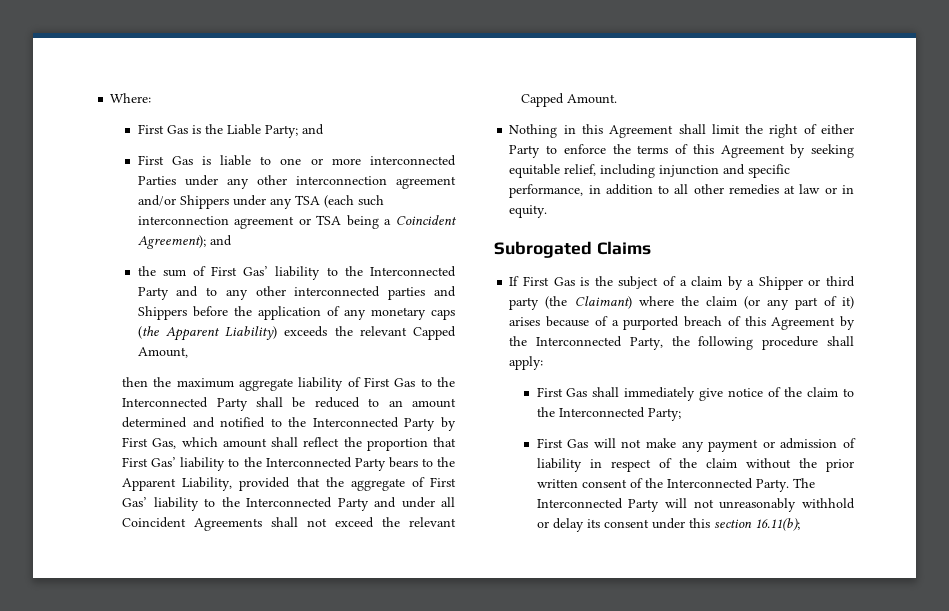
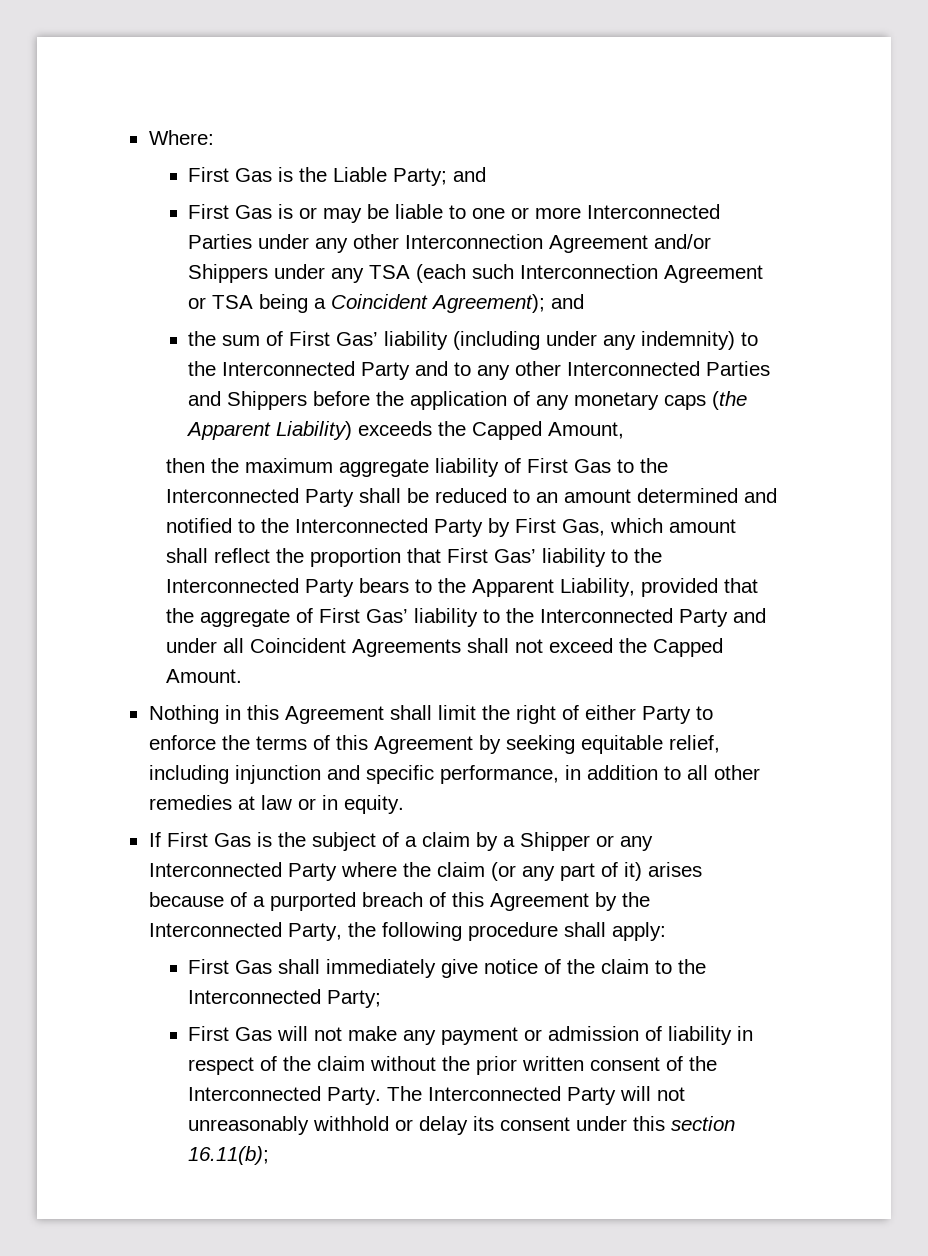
(211, 160) none -> [299,204,390,223] or may be
[370,155,456,166] interconnected -> [587,204,721,219] Interconnected
[295,176,457,189] interconnection agreement -> [405,234,649,253] Interconnection Agreement
[137,216,295,229] interconnection agreement -> [520,264,764,283] Interconnection Agreement
(321, 273) none -> [453,331,736,350] (including under any indemnity)
[294,286,426,300] interconnected parties -> [567,361,771,376] Interconnected Parties
[359,326,407,336] relevant -> (467, 428) none
[409,517,456,527] relevant -> (647, 645) none
[494,241,651,258] // Subrogated Claims -> (404, 804) none
[826,276,855,287] [509,296,632,310] third party (the Claimant) -> [619,836,653,851] [148,862,337,881] any Interconnected Party

